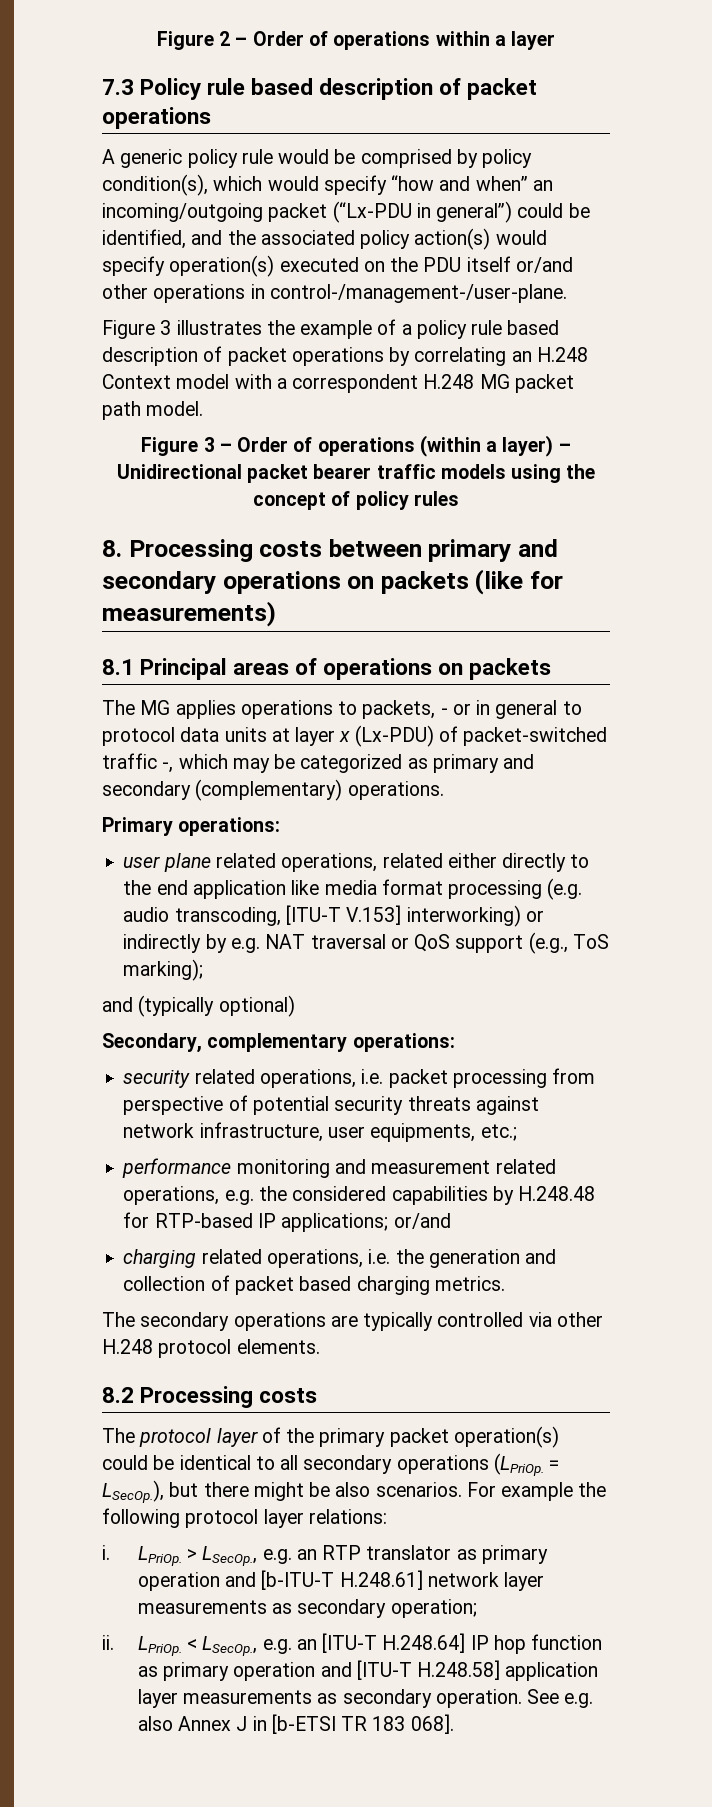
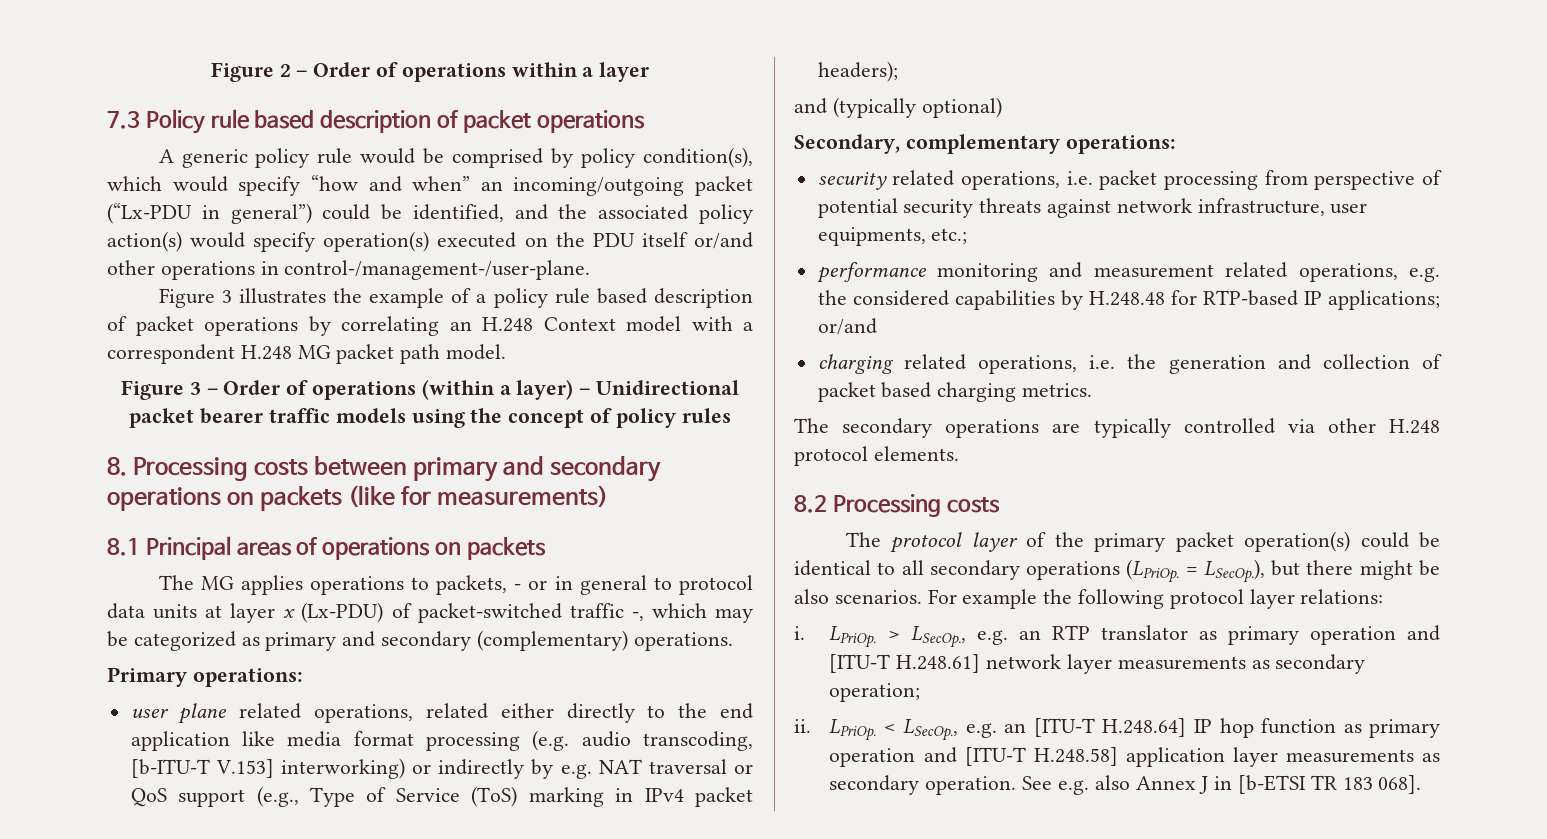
[285,905,341,925] [ITU-T -> [130,759,210,778] [b-ITU-T
[572,934,609,949] [123,959,204,981] ToS marking); -> [309,786,753,807] [817,61,898,82] Type of Service (ToS) marking in IPv4 packet headers);
[261,1570,335,1590] [b-ITU-T -> [829,654,891,673] [ITU-T

